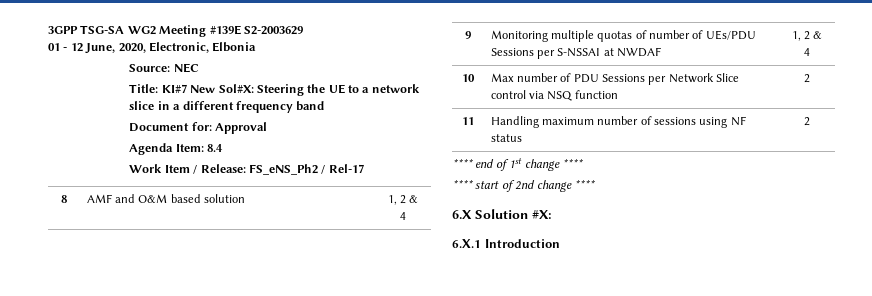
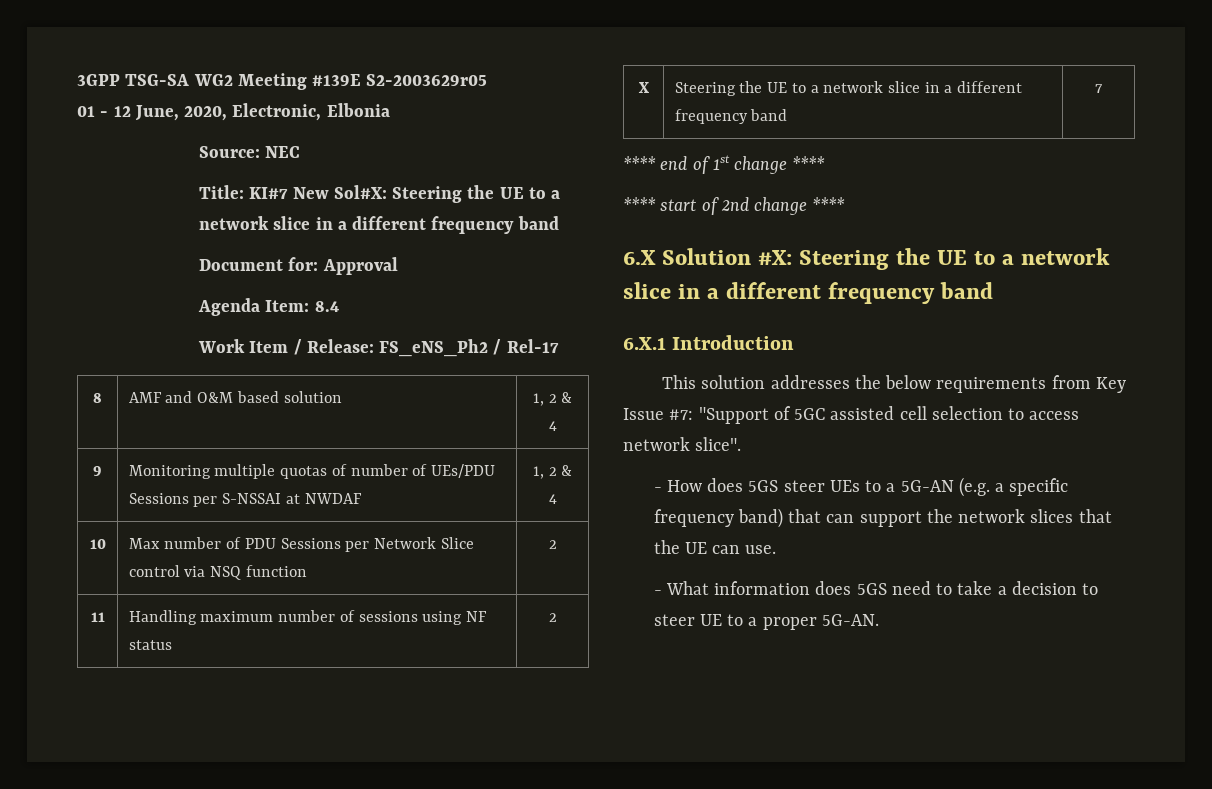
[243,26,303,35] S2-2003629 -> [366,74,488,86] S2-2003629r05
(810, 121) none -> [637,82,649,93] [674,81,1023,96] [674,109,788,124] [1095,84,1103,93] // X | Steering the UE to a network slice in a different frequency band | 7
[452,239,560,248] // 6.X.1 Introduction -> [799,248,1111,270] [623,282,994,304] [623,335,795,350] [662,375,1126,393] [623,406,1080,424] [623,437,742,451] [653,477,1069,497] [653,508,1112,528] [653,540,777,554] [653,581,1099,595] [653,614,879,630] Steering the UE to a network slice in a different frequency band // 6.X.1 Introduction // This solution addresses the below requirements from Key Issue #7: "Support of 5GC assisted cell selection to access network slice". // - How does 5GS steer UEs to a 5G-AN (e.g. a specific frequency band) that can support the network slices that the UE can use. // - What information does 5GS need to take a decision to steer UE to a proper 5G-AN.

